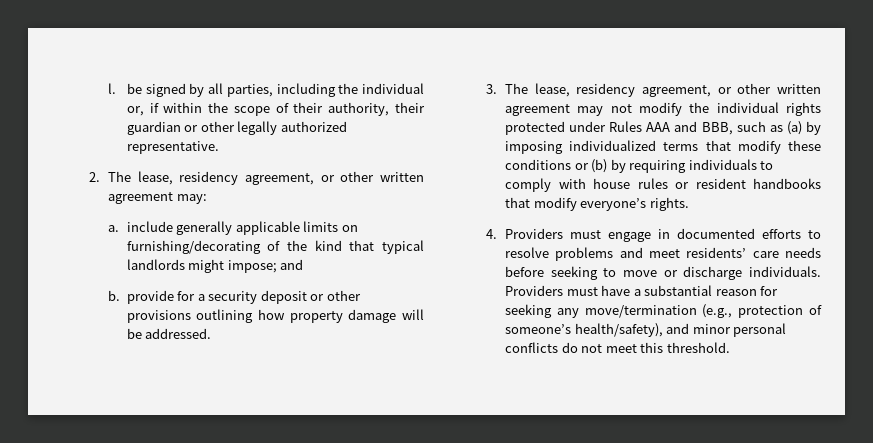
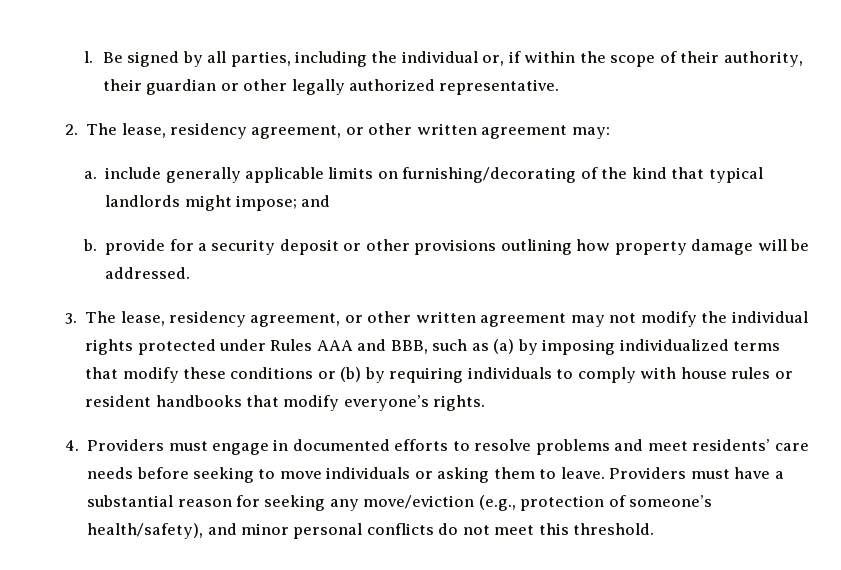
[126,83,142,94] be -> [102,52,123,63] Be
[663,266,821,280] or discharge individuals. -> [326,467,605,483] individuals or asking them to leave.
[584,305,697,318] move/termination -> [363,495,475,509] move/eviction

